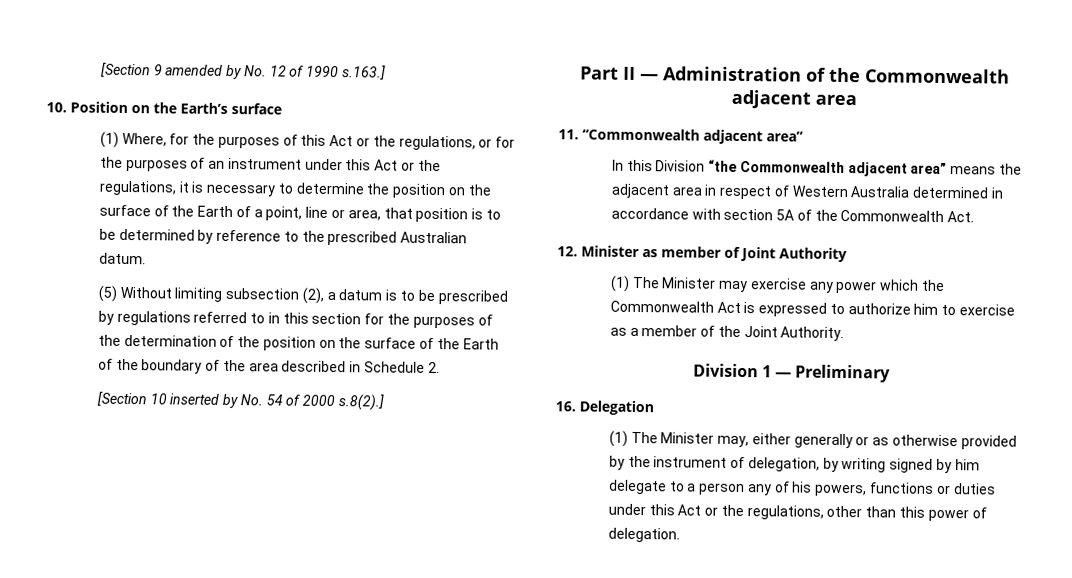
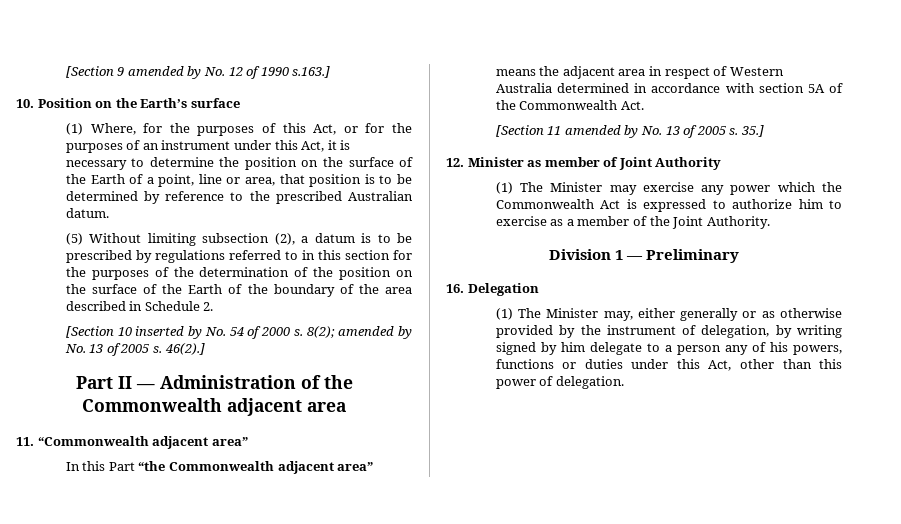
[329,134,476,151] Act or the regulations, -> [313,124,337,135] Act,
[374,159,441,172] [98,180,177,196] Act or the regulations, -> [301,141,325,152] Act,
[337,394,384,411] s.8(2).] -> [293,326,412,339] [64,343,205,356] s. 8(2); amended by No. 13 of 2005 s. 46(2).]
[655,160,706,172] Division -> [108,462,135,471] Part
(975, 217) none -> [495,125,764,138] // [Section 11 amended by No. 13 of 2005 s. 35.]
[677,504,824,520] Act or the regulations, -> [708,360,732,371] Act,

